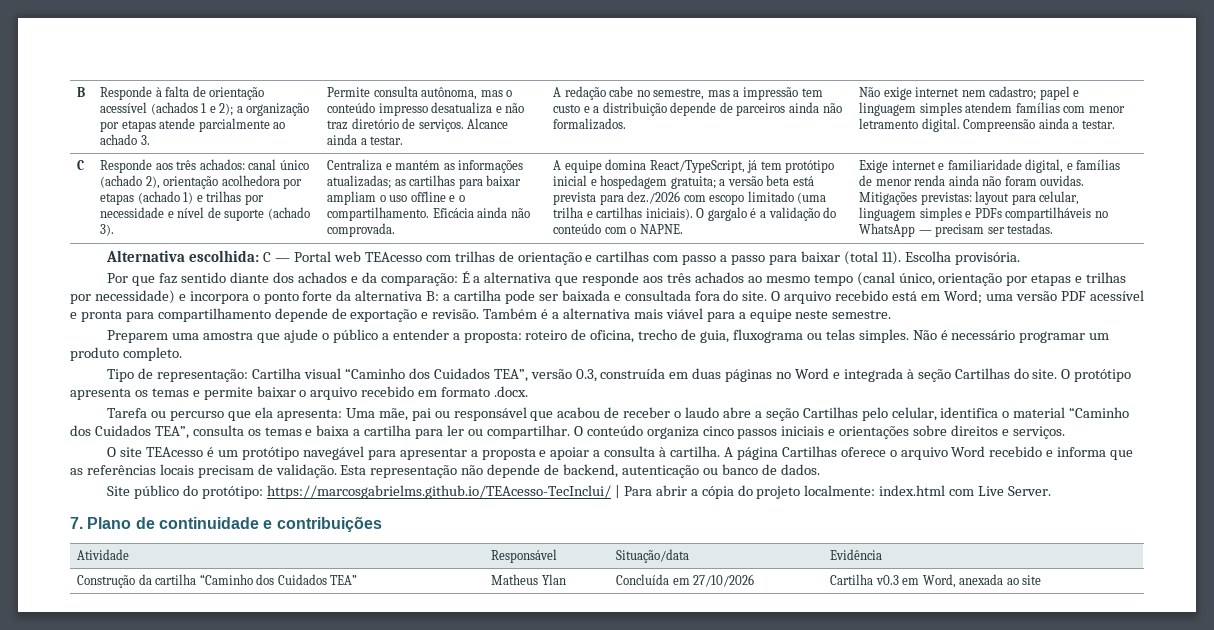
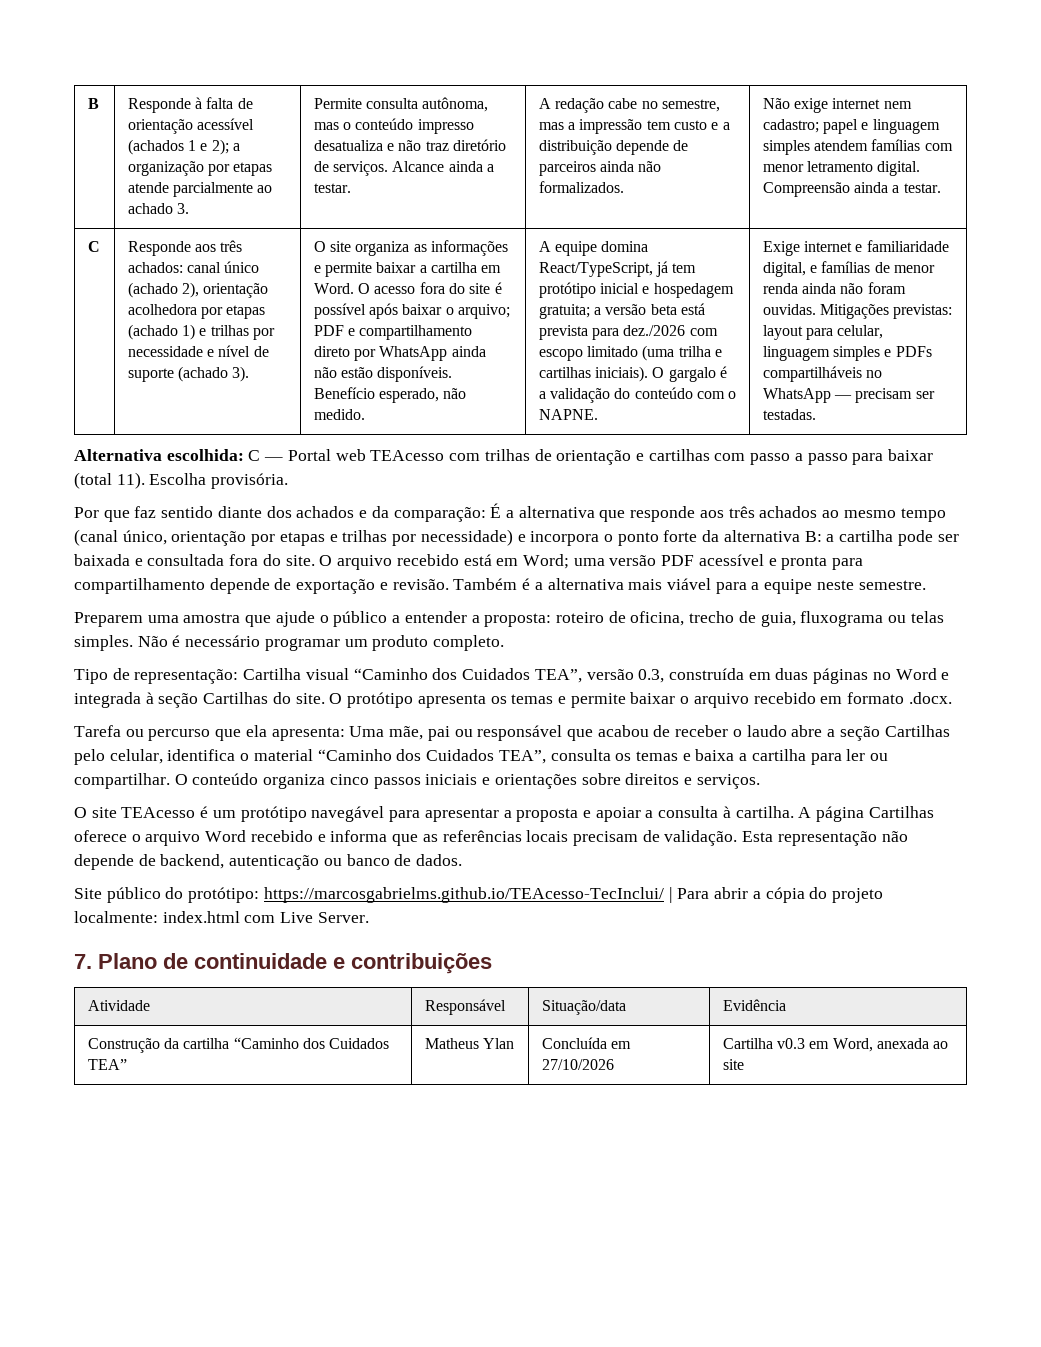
[327,159,524,173] [327,175,522,189] [327,191,465,205] [327,207,530,221] [327,223,396,237] Centraliza e mantém as informações atualizadas; as cartilhas para baixar ampliam o uso offline e o compartilhamento. Eficácia ainda não comprovada. -> [313,240,508,256] [313,262,502,277] [313,282,502,294] [313,303,510,319] [313,325,473,340] [313,346,486,361] [313,366,453,382] [313,387,467,403] [313,409,365,420] O site organiza as informações e permite baixar a cartilha em Word. O acesso fora do site é possível após baixar o arquivo; PDF e compartilhamento direto por WhatsApp ainda não estão disponíveis. Benefício esperado, não medido.

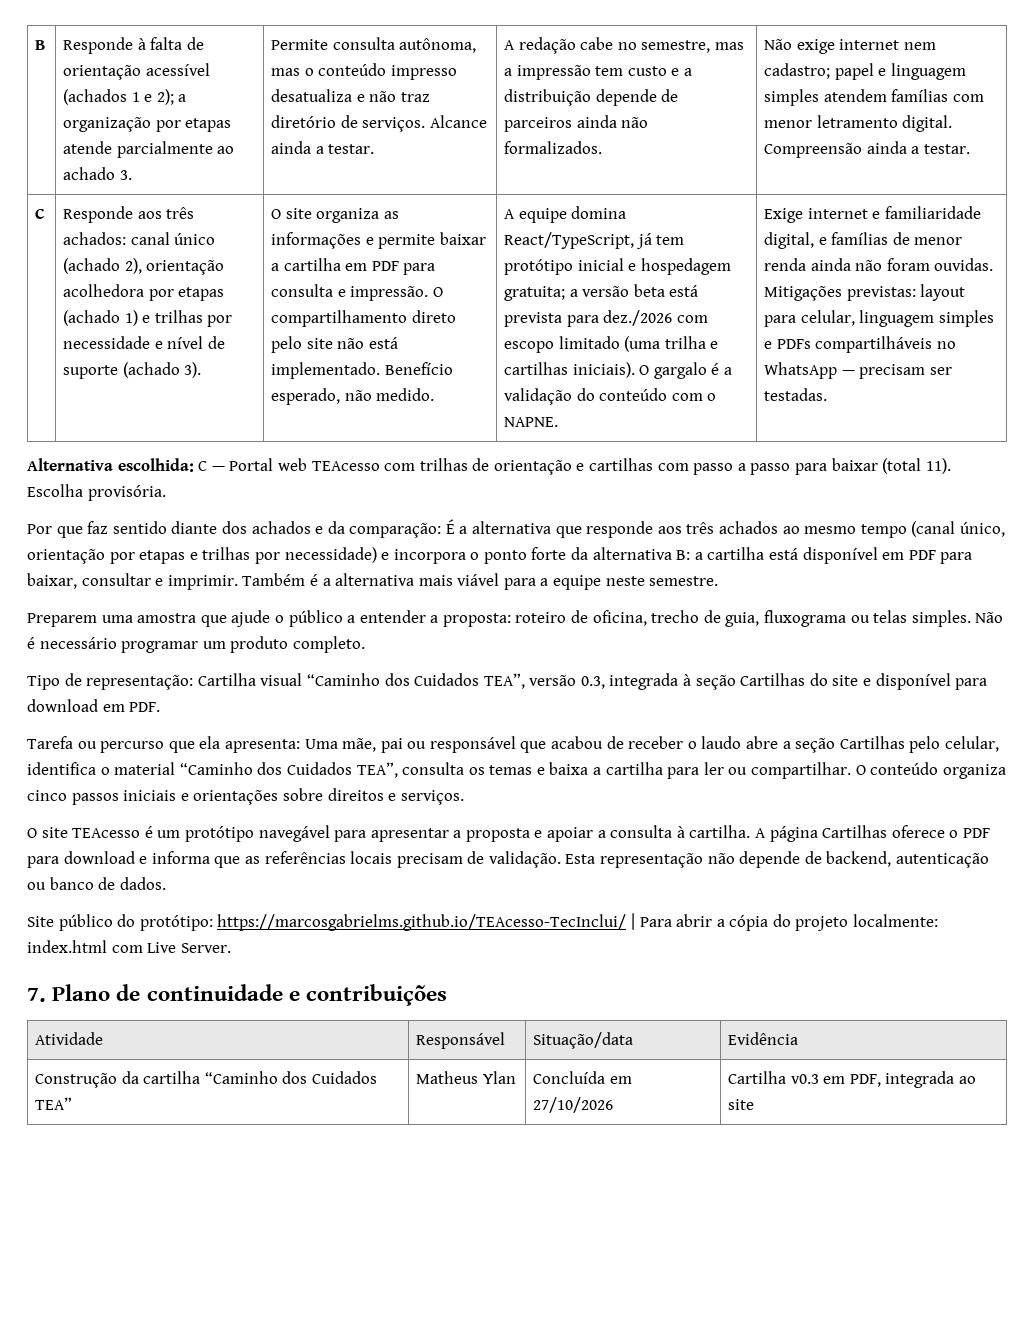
[313,282,502,294] [313,303,510,319] [313,325,473,340] [313,346,486,361] [313,366,453,382] Word. O acesso fora do site é possível após baixar o arquivo; PDF e compartilhamento direto por WhatsApp ainda não estão disponíveis. -> [371,261,436,275] [271,284,443,301] [271,310,456,327] [271,336,398,353] [271,362,381,379] PDF para consulta e impressão. O compartilhamento direto pelo site não está implementado.
[897,530,959,546] [74,554,864,570] [74,578,449,594] pode ser baixada e consultada fora do site. O arquivo recebido está em Word; uma versão PDF acessível e pronta para compartilhamento depende de exportação e revisão. -> [769,547,973,564] [27,573,238,590] está disponível em PDF para baixar, consultar e imprimir.
[668,668,950,684] construída em duas páginas no Word e -> (605, 682) none
[295,692,952,708] site. O protótipo apresenta os temas e permite baixar o arquivo recebido em formato .docx. -> [832,673,988,690] [27,699,161,712] site e disponível para download em PDF.
[145,830,313,846] arquivo Word recebido -> [962,828,990,838] [27,851,135,868] PDF para download
[832,1038,929,1052] Word, anexada -> [849,1071,955,1088] PDF, integrada

